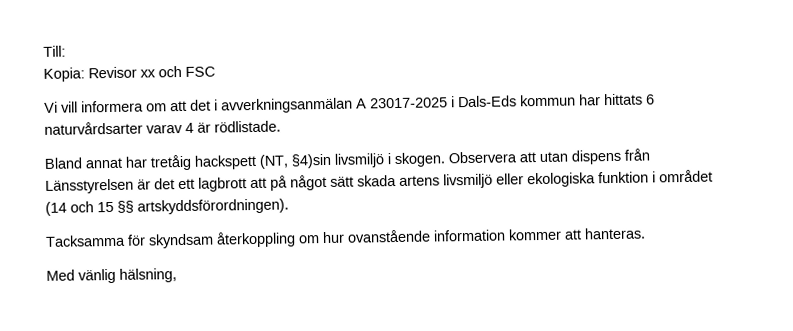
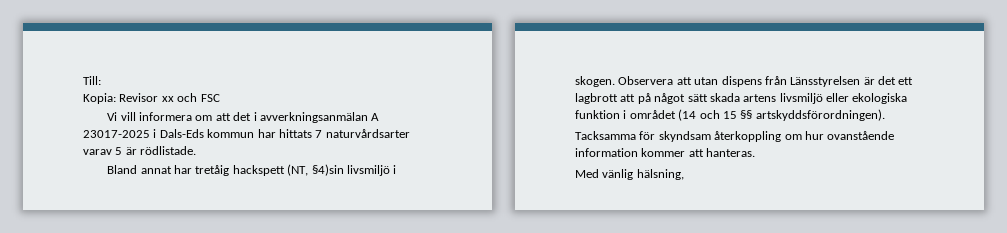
[646,94,655,105] 6 -> [315,130,323,138] 7
[185,122,194,133] 4 -> [115,147,123,155] 5

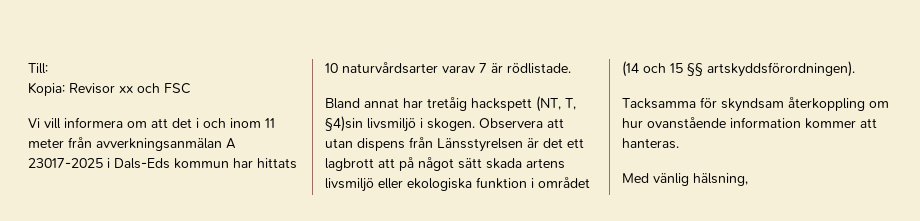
(257, 116) none -> [203,118,275,128] [28,137,92,148] och inom 11 meter från
[315,130,323,138] 7 -> [325,63,338,73] 10
[115,147,123,155] 5 -> [479,63,487,73] 7
(309, 170) none -> [565,98,576,110] T,

